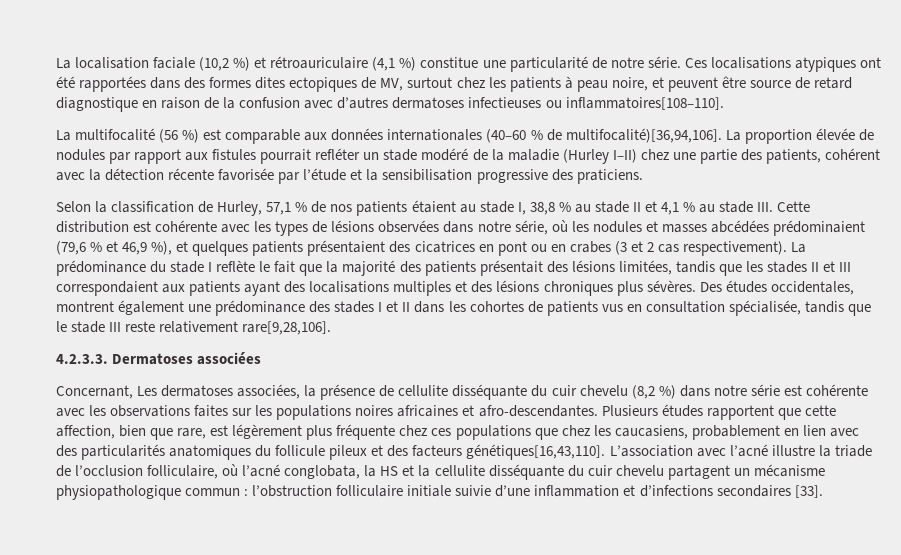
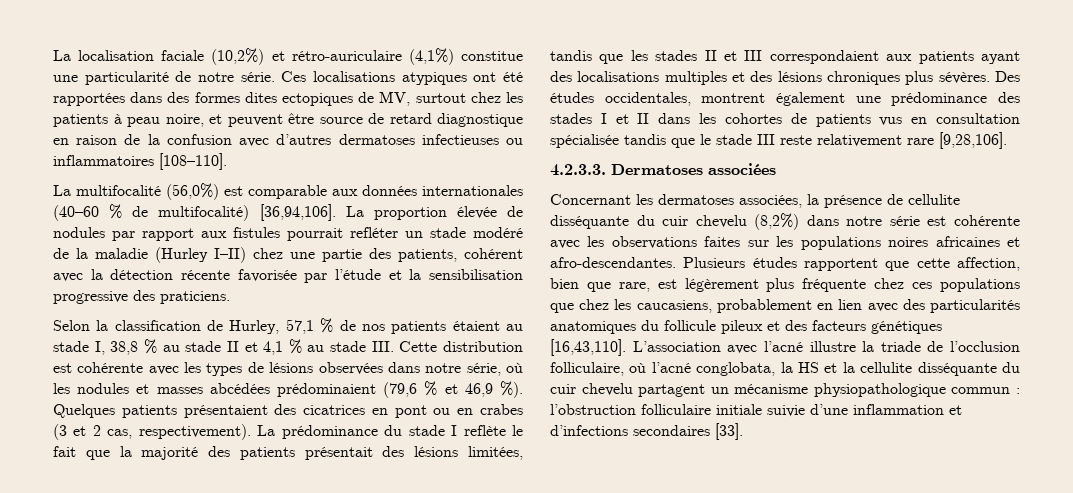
[199,56,417,71] (10,2 %) et rétroauriculaire (4,1 %) -> [211,48,454,65] (10,2%) et rétro-auriculaire (4,1%)
[565,97,724,110] inflammatoires[108–110]. -> [53,153,227,170] inflammatoires [108–110].
[159,129,200,143] (56 %) -> [166,183,219,200] (56,0%)
[565,128,722,143] multifocalité)[36,94,106]. -> [158,204,336,221] multifocalité) [36,94,106].
[151,241,249,256] %), et quelques -> [499,381,523,398] [53,404,115,418] %). Quelques
[657,244,679,253] cas -> [107,429,133,439] cas,
[728,300,801,316] spécialisée, -> [550,134,619,148] spécialisée
[242,321,332,335] rare[9,28,106]. -> [907,132,1007,149] rare [9,28,106].
[56,385,158,399] Concernant, Les -> [550,194,653,205] Concernant les
[631,385,676,399] (8,2 %) -> [754,213,800,230] (8,2%)
[466,444,606,460] génétiques[16,43,110]. -> [871,321,942,334] [550,339,626,356] génétiques [16,43,110].

